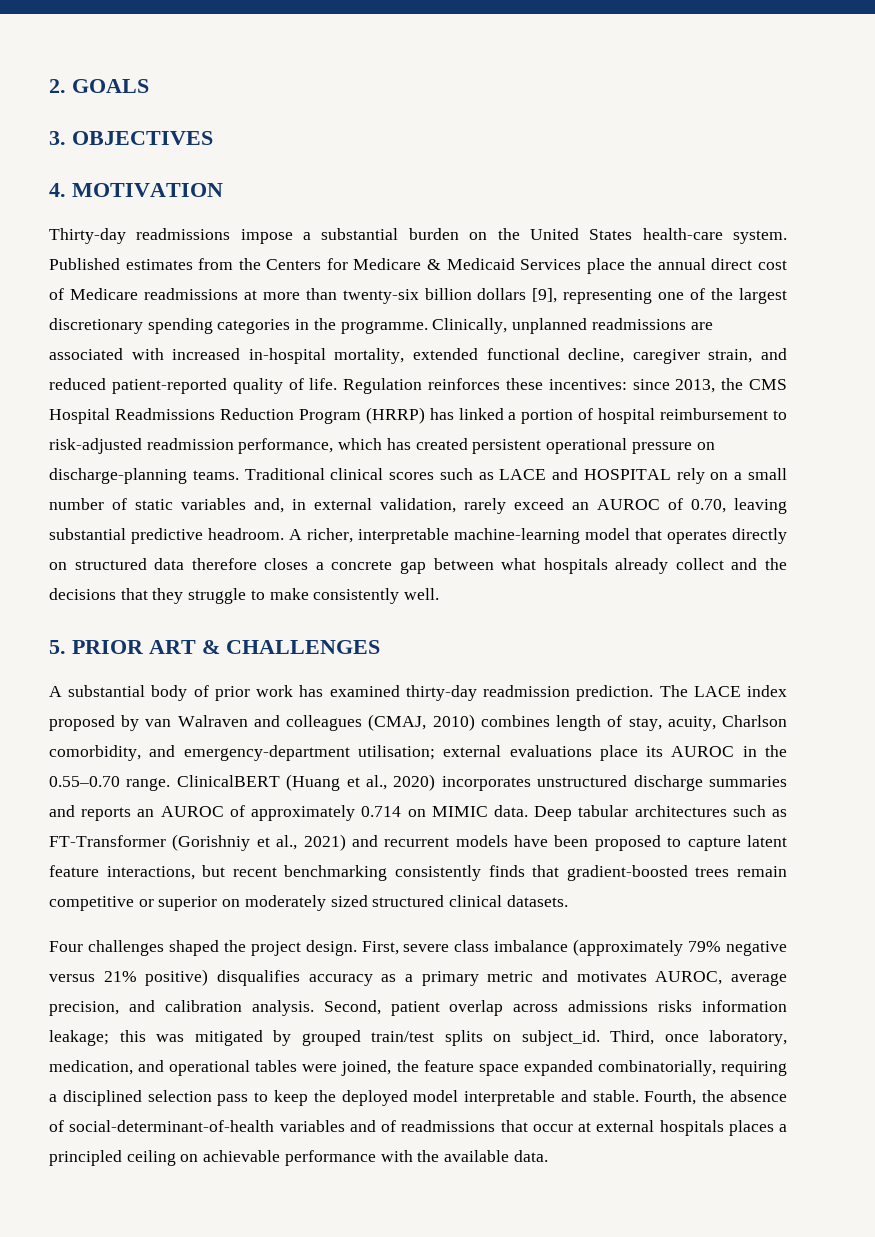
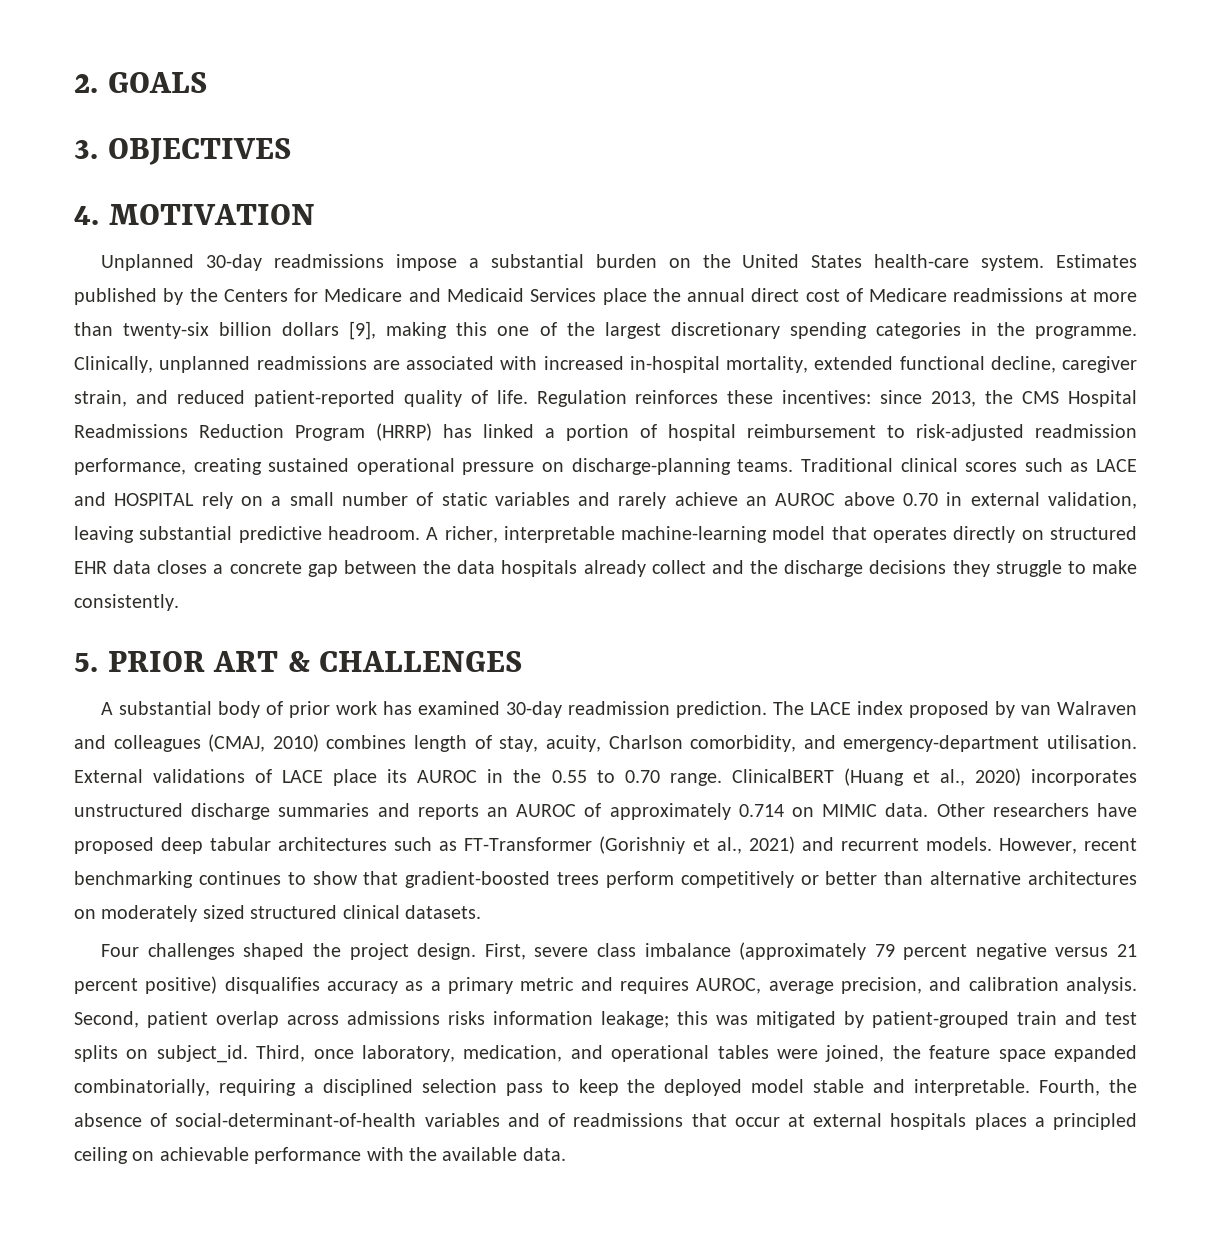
[49,228,126,244] Thirty-day -> [101,254,263,271] Unplanned 30-day
[49,258,234,270] Published estimates from -> [1056,254,1138,268] [74,288,184,305] Estimates published by
[427,259,441,270] & -> [408,288,441,302] and
[563,289,653,304] representing -> [386,322,488,339] making this
[338,438,542,454] which has created persistent -> [193,458,350,475] creating sustained
[254,498,726,514] and, in external validation, rarely exceed an AUROC of 0.70, -> [578,492,1137,509] and rarely achieve an AUROC above 0.70 in external validation,
[154,558,257,570] data therefore -> [74,560,152,574] EHR data
[501,558,537,570] what -> [423,560,496,574] the data
[49,588,148,600] decisions that -> [784,560,947,577] discharge decisions
[313,588,440,604] consistently well. -> [74,594,179,611] consistently.
[405,685,477,701] thirty-day -> [506,701,563,718] 30-day
[357,745,592,760] utilisation; external evaluations -> [1047,735,1137,749] [74,769,324,783] utilisation. External validations of LACE
[49,776,120,787] 0.55–0.70 -> [551,770,660,783] 0.55 to 0.70
[534,806,573,821] Deep -> [936,803,1138,817] [74,837,204,854] Other researchers have proposed deep
[455,835,787,851] [49,865,788,881] [49,896,218,911] models have been proposed to capture latent feature interactions, but recent benchmarking consistently finds that gradient-boosted trees remain competitive or superior -> [925,837,1138,854] [74,871,1137,888] models. However, recent benchmarking continues to show that gradient-boosted trees perform competitively or better than alternative architectures
[688,941,787,956] [49,971,137,982] 79% negative versus 21% -> [874,943,1137,960] [74,978,138,994] 79 percent negative versus 21 percent
[576,971,647,982] motivates -> [619,977,689,994] requires
[301,1030,434,1046] grouped train/test -> [872,1011,1137,1028] patient-grouped train and test
[464,1090,639,1106] interpretable and stable. -> [813,1079,1031,1096] stable and interpretable.

